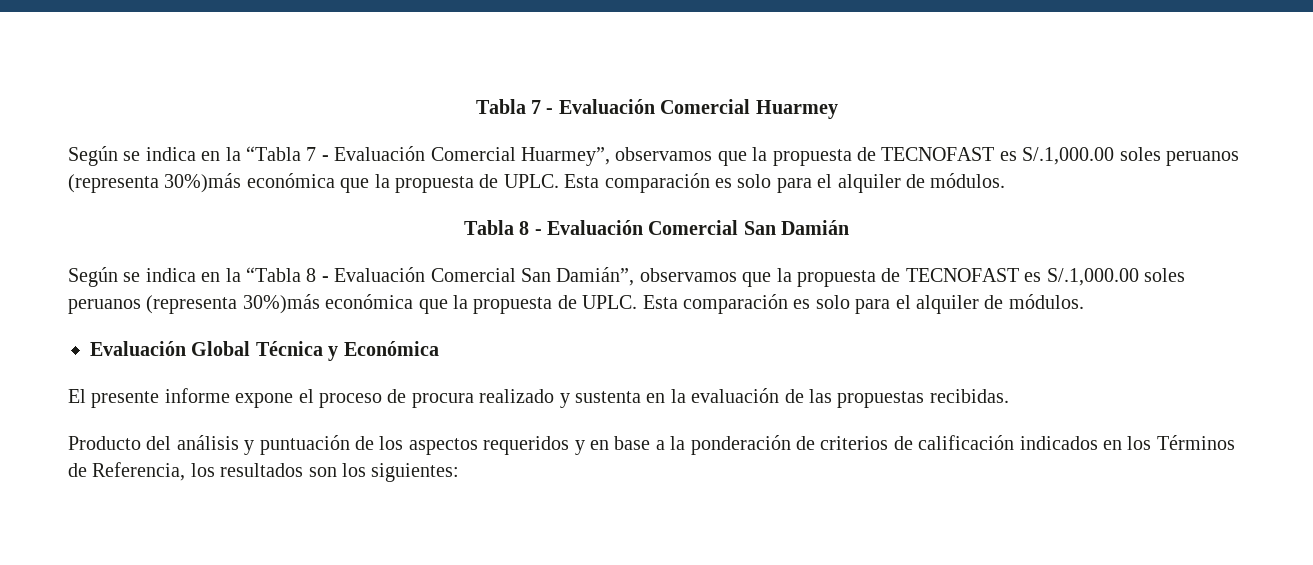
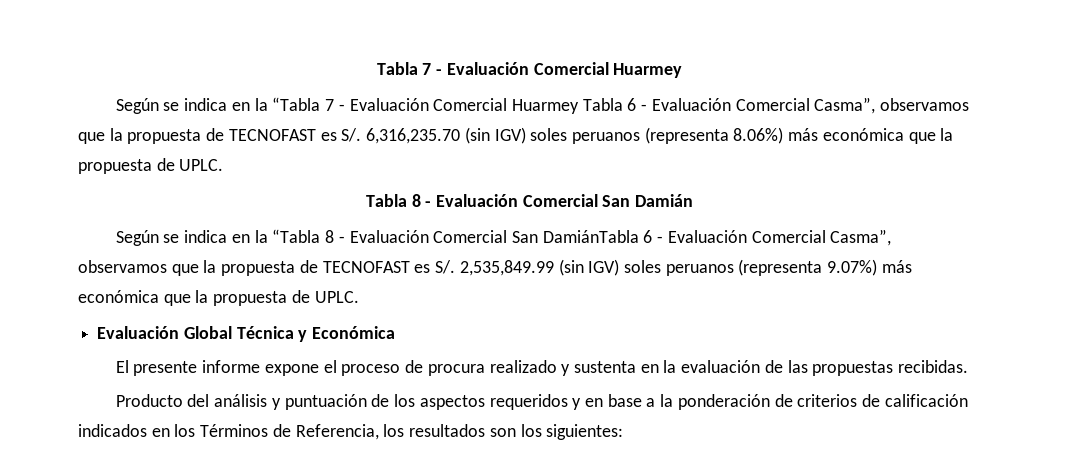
[521,147,1239,166] [68,173,1006,193] Huarmey”, observamos que la propuesta de TECNOFAST es S/.1,000.00 soles peruanos (representa 30%)más económica que la propuesta de UPLC. Esta comparación es solo para el alquiler de módulos. -> [511,97,970,114] [78,127,954,144] [78,158,224,174] Huarmey Tabla 6 - Evaluación Comercial Casma”, observamos que la propuesta de TECNOFAST es S/. 6,316,235.70 (sin IGV) soles peruanos (representa 8.06%) más económica que la propuesta de UPLC.
[556,267,1185,287] [68,294,1084,314] Damián”, observamos que la propuesta de TECNOFAST es S/.1,000.00 soles peruanos (representa 30%)más económica que la propuesta de UPLC. Esta comparación es solo para el alquiler de módulos. -> [542,229,892,246] [78,259,912,276] [78,290,359,306] DamiánTabla 6 - Evaluación Comercial Casma”, observamos que la propuesta de TECNOFAST es S/. 2,535,849.99 (sin IGV) soles peruanos (representa 9.07%) más económica que la propuesta de UPLC.

